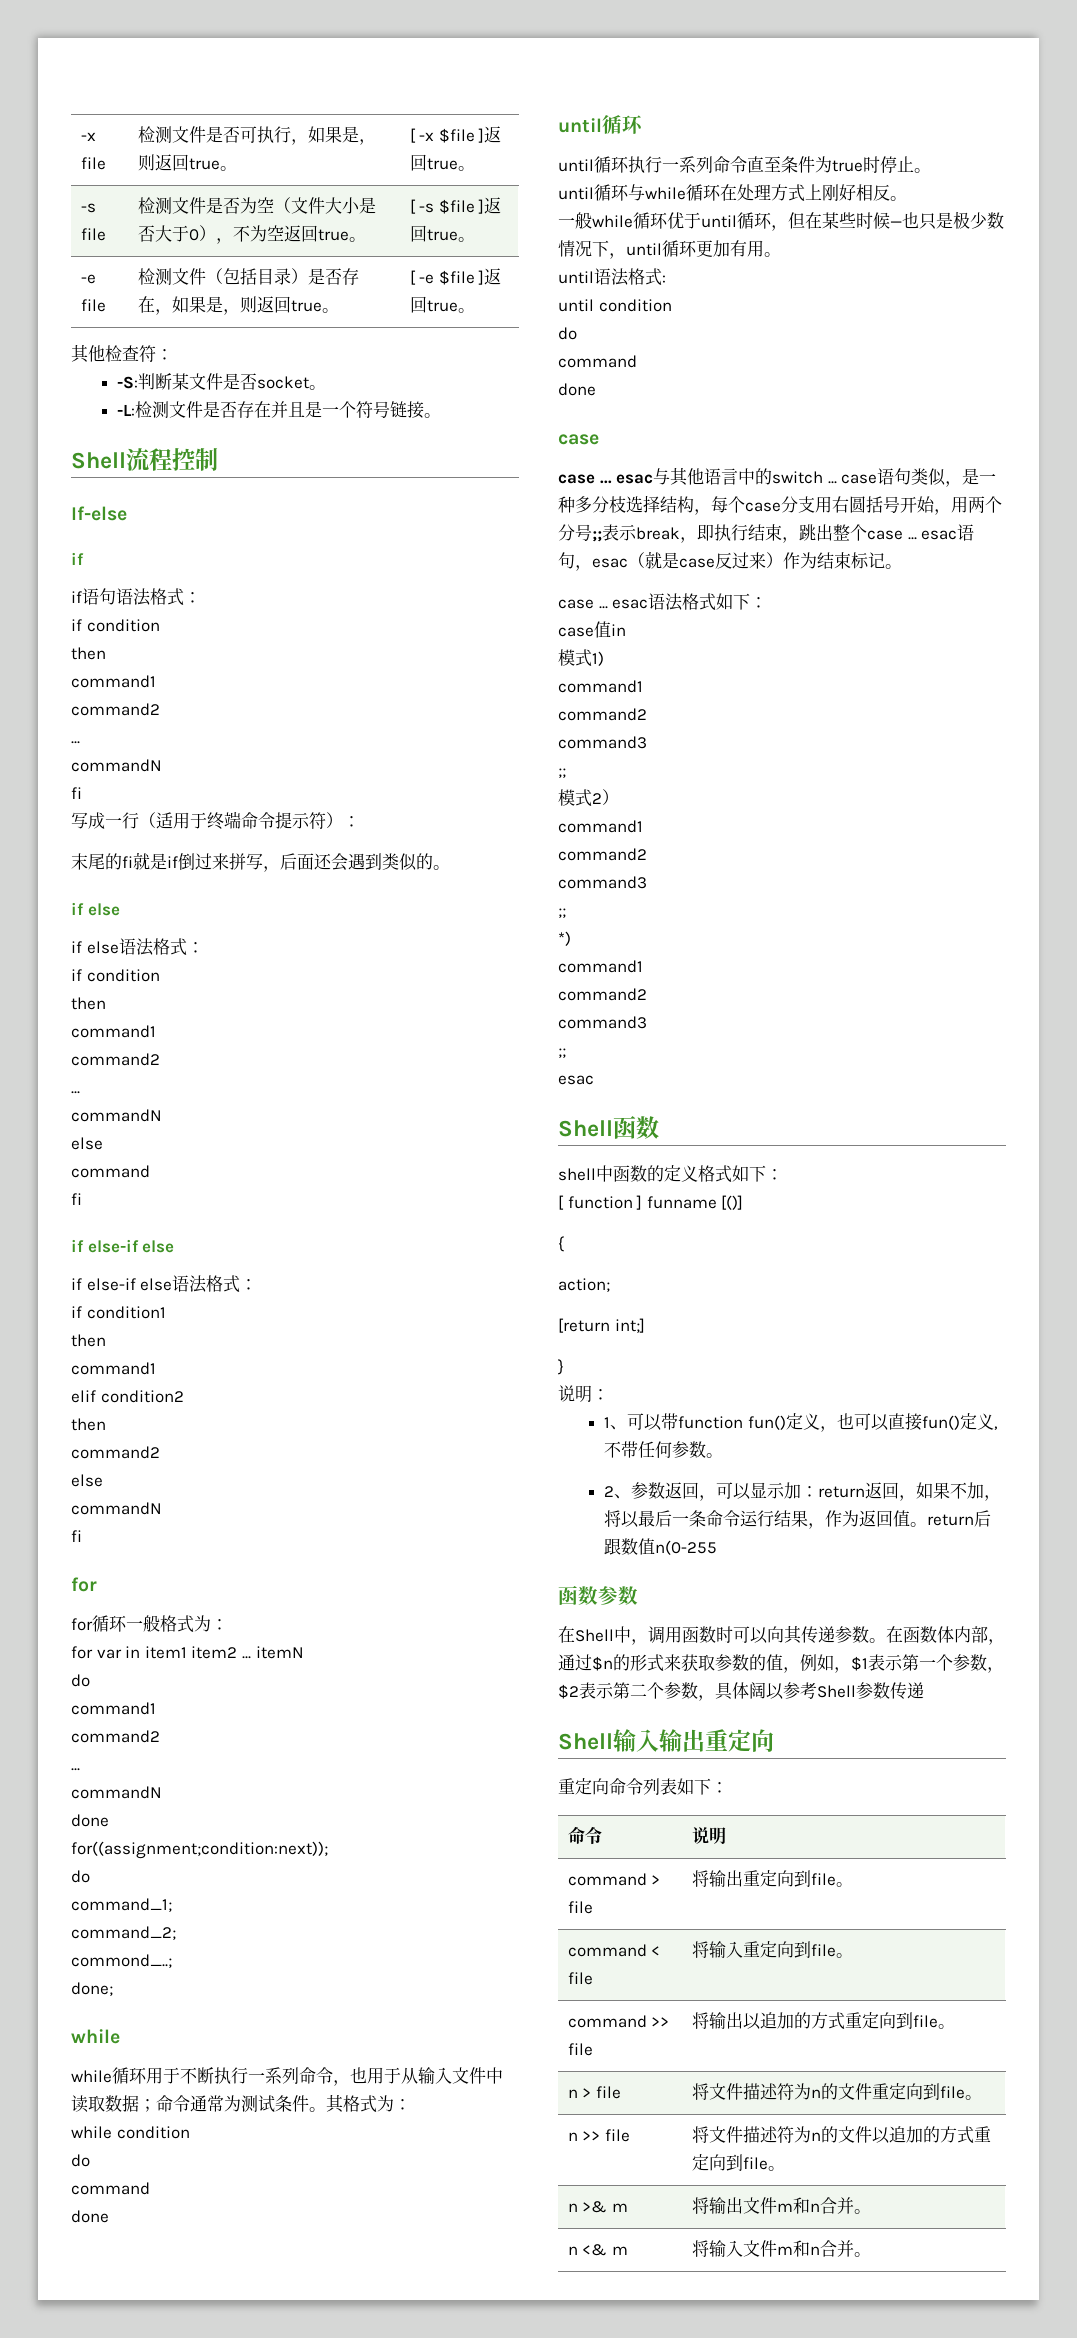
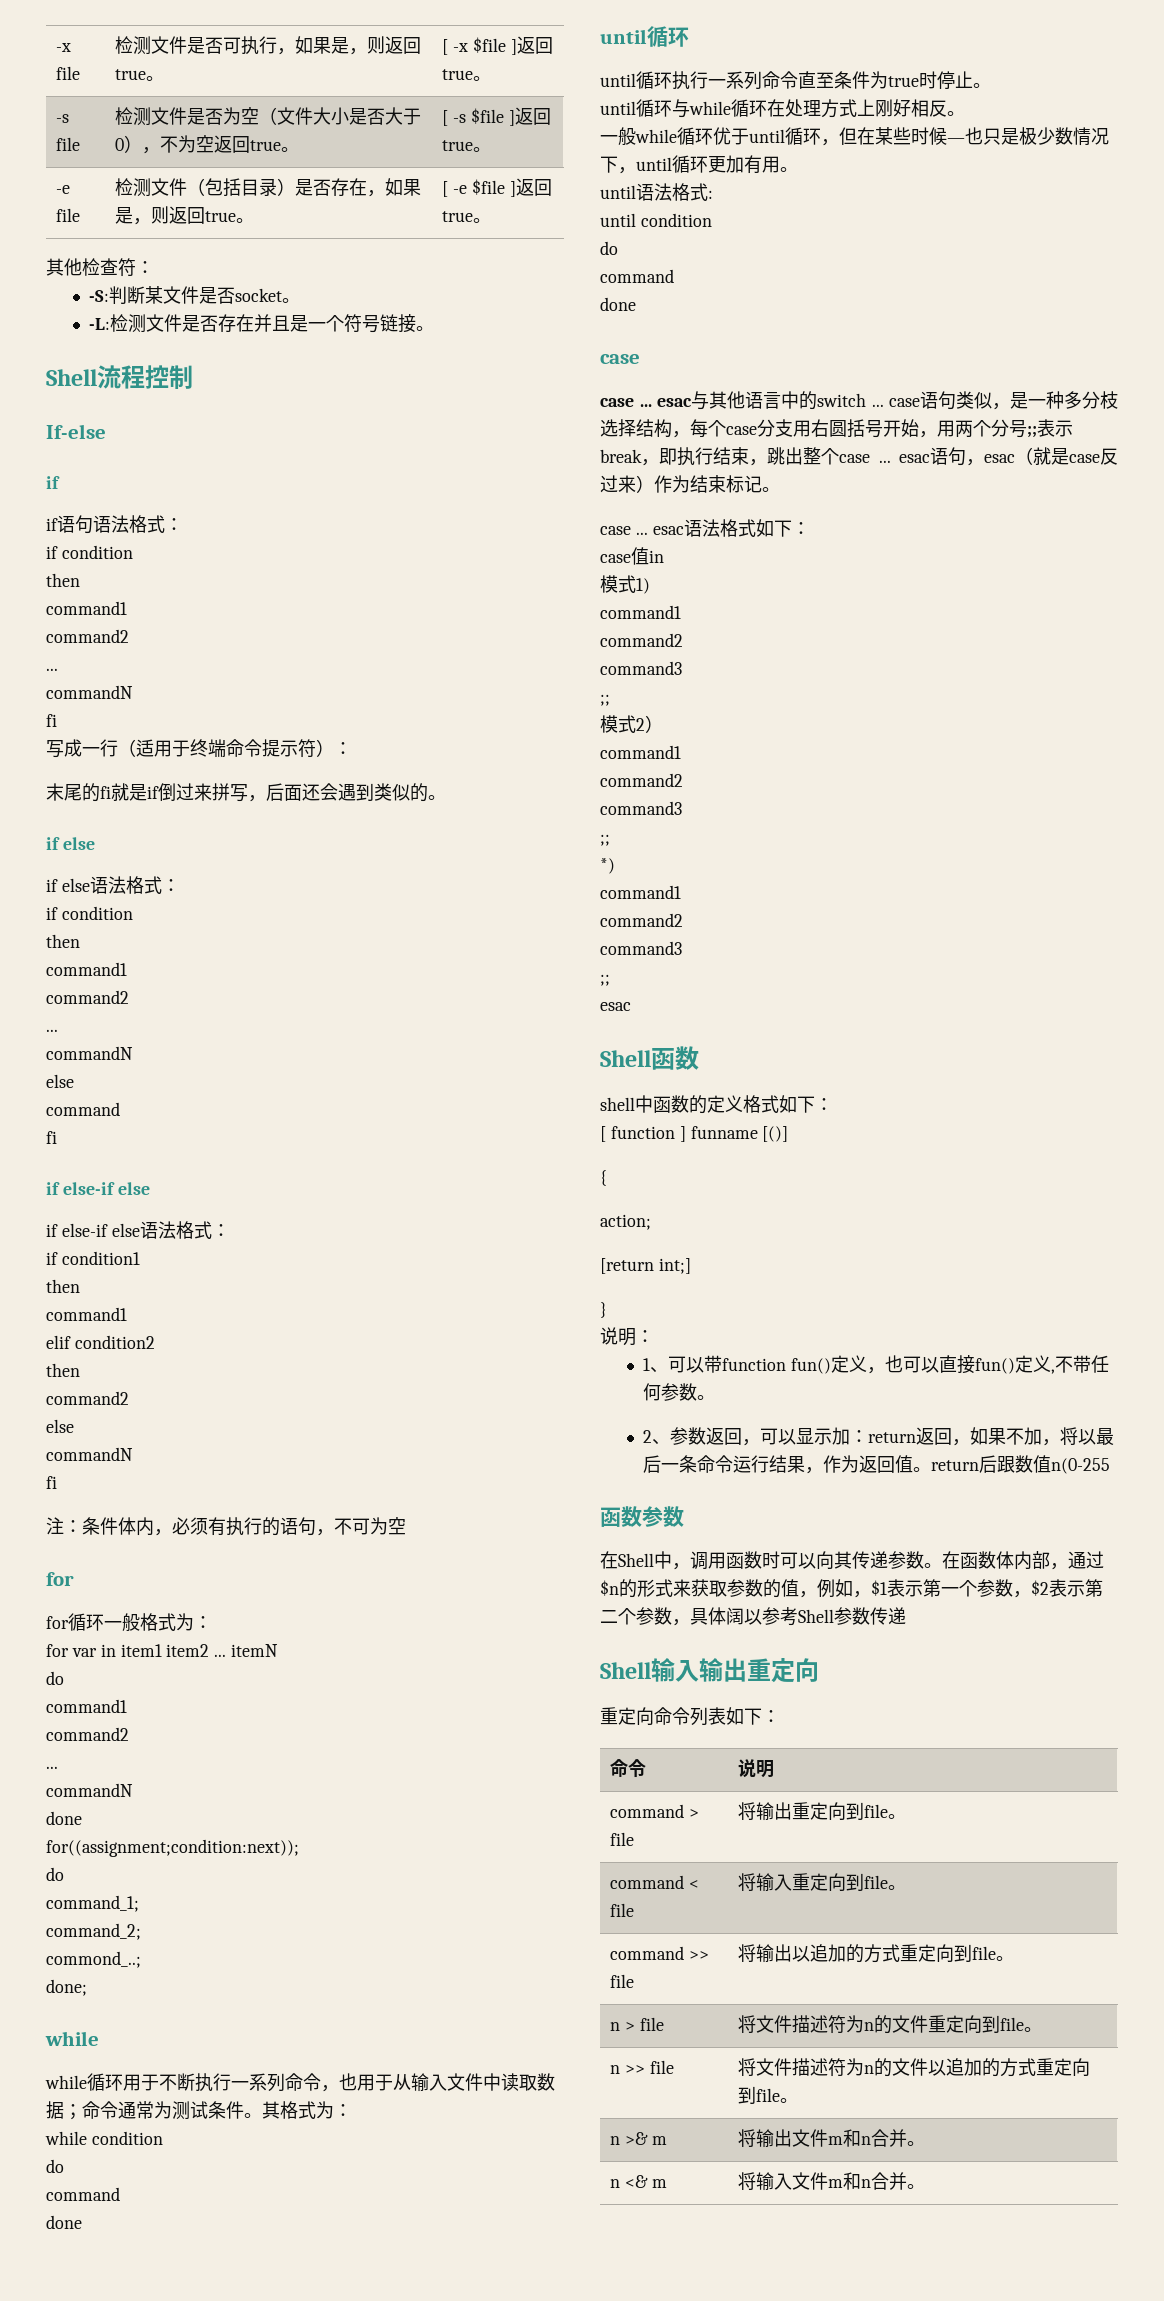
(82, 1536) none -> [46,1517,406,1536] // 注：条件体内，必须有执行的语句，不可为空

